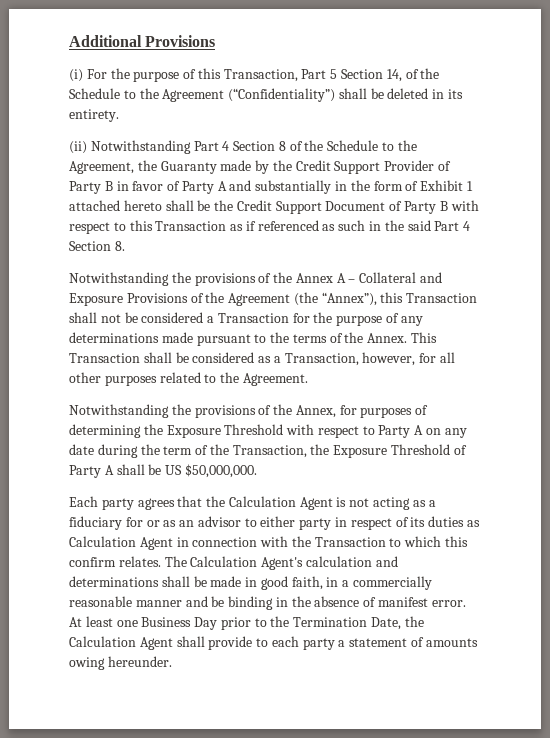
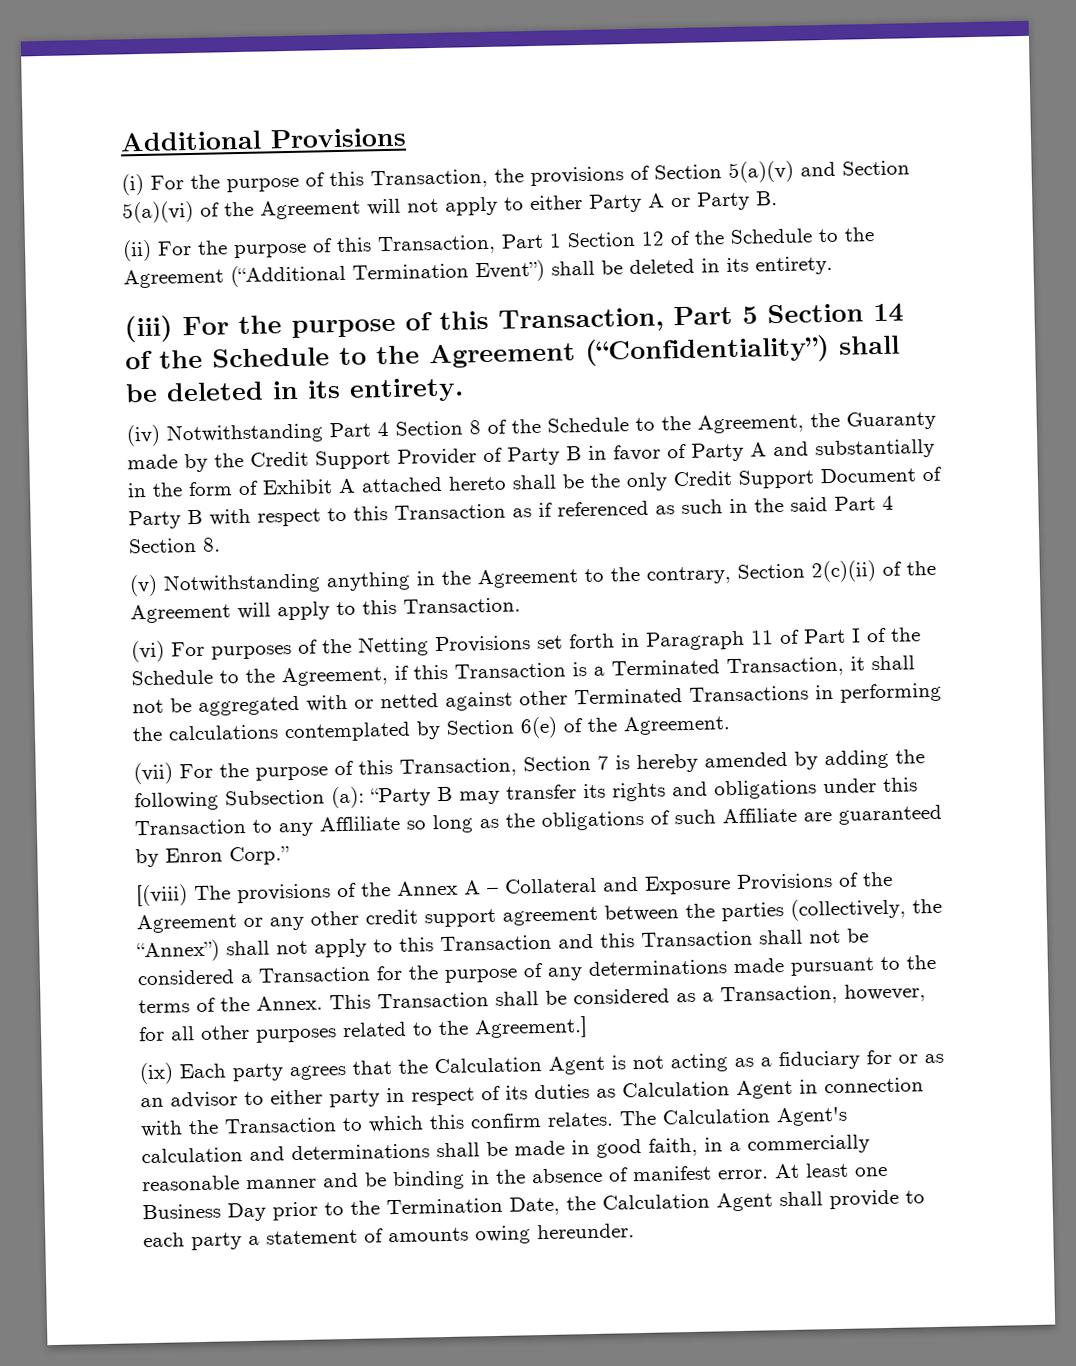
(298, 75) none -> [494,160,910,187] [122,191,778,224] [122,227,875,262] [123,255,833,289] [124,307,664,343] the provisions of Section 5(a)(v) and Section 5(a)(vi) of the Agreement will not apply to either Party A or Party B. // (ii) For the purpose of this Transaction, Part 1 Section 12 of the Schedule to the Agreement (“Additional Termination Event”) shall be deleted in its entirety. // (iii) For the purpose of this Transaction,
[386,69,402,82] 14, -> [873,303,904,323] 14
[69,141,87,154] (ii) -> [126,424,161,447] (iv)
[466,181,473,191] 1 -> [338,478,356,494] A
(234, 205) none -> [626,472,668,492] only
[69,272,191,286] Notwithstanding the -> [129,560,936,597] [130,597,521,624] [131,627,921,663] [131,655,915,687] [132,682,942,716] [132,715,731,743] [133,749,925,785] [134,777,918,812] [134,804,942,837] [135,846,290,868] [136,884,231,907] (v) Notwithstanding anything in the Agreement to the contrary, Section 2(c)(ii) of the Agreement will apply to this Transaction. // (vi) For purposes of the Netting Provisions set forth in Paragraph 11 of Part I of the Schedule to the Agreement, if this Transaction is a Terminated Transaction, it shall not be aggregated with or netted against other Terminated Transactions in performing the calculations contemplated by Section 6(e) of the Agreement. // (vii) For the purpose of this Transaction, Section 7 is hereby amended by adding the following Subsection (a): “Party B may transfer its rights and obligations under this Transaction to any Affliliate so long as the obligations of such Affiliate are guaranteed by Enron Corp.” // [(viii) The
[293,292,377,306] (the “Annex”), -> [243,897,942,931] [136,933,594,963] or any other credit support agreement between the parties (collectively, the “Annex”) shall not apply to this Transaction and
[242,373,308,386] [69,404,429,418] [69,424,467,438] [69,444,467,458] [69,464,257,478] Agreement. // Notwithstanding the provisions of the Annex, for purposes of determining the Exposure Threshold with respect to Party A on any date during the term of the Transaction, the Exposure Threshold of Party A shall be US $50,000,000. // -> [474,1016,588,1040] [139,1062,174,1085] Agreement.] // (ix)

